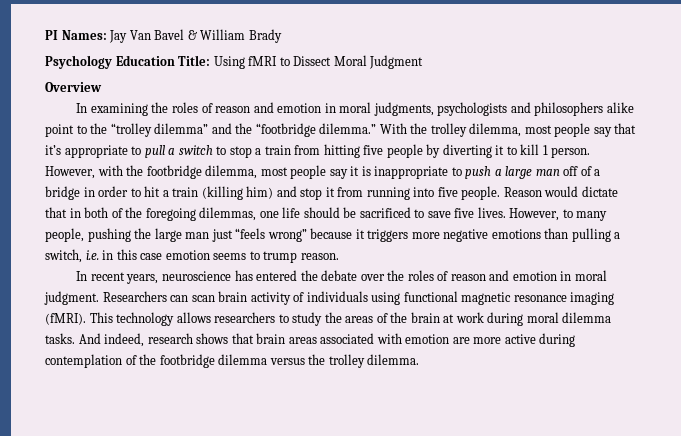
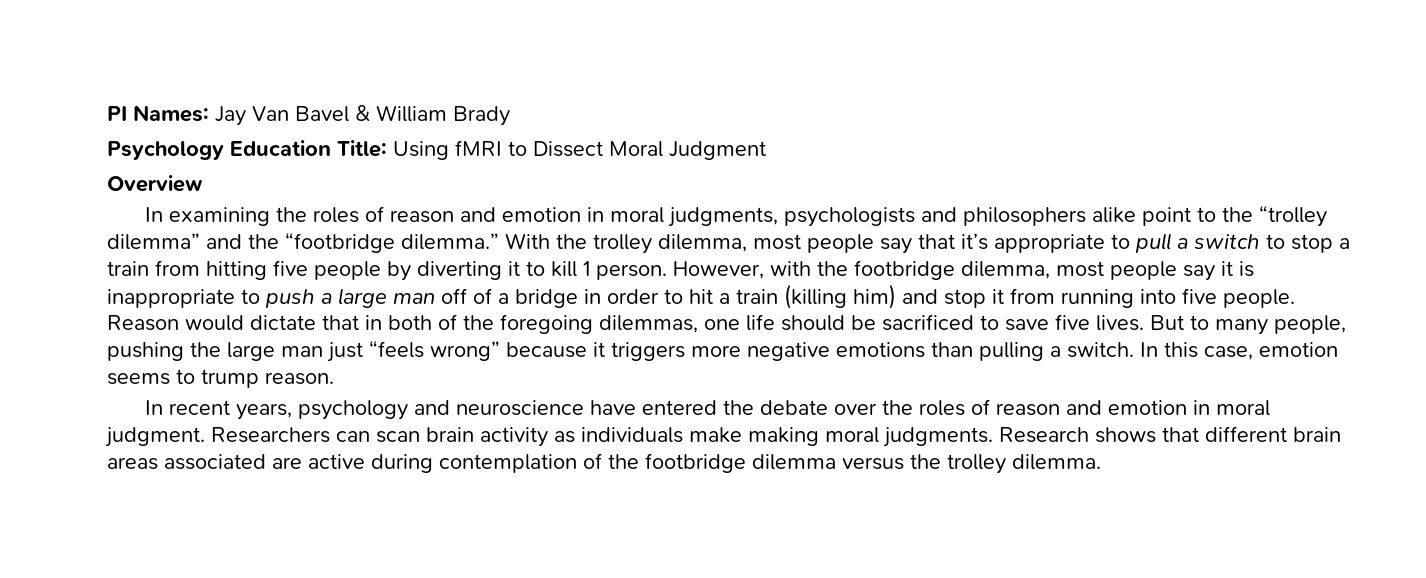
[509,208,560,221] However, -> [1150,315,1184,330] But
[45,249,163,263] switch, i.e. in this case -> [1067,342,1253,360] switch. In this case,
[161,270,253,281] neuroscience has -> [298,400,637,420] psychology and neuroscience have
[293,291,615,305] [45,312,612,326] [45,333,193,347] of individuals using functional magnetic resonance imaging (fMRI). This technology allows researchers to study the areas of the brain at work during moral dilemma tasks. And indeed, research -> [554,427,1089,447] as individuals make making moral judgments. Research
(254, 338) none -> [1205,426,1287,442] different
[376,333,502,344] with emotion are more -> [272,457,302,469] are

